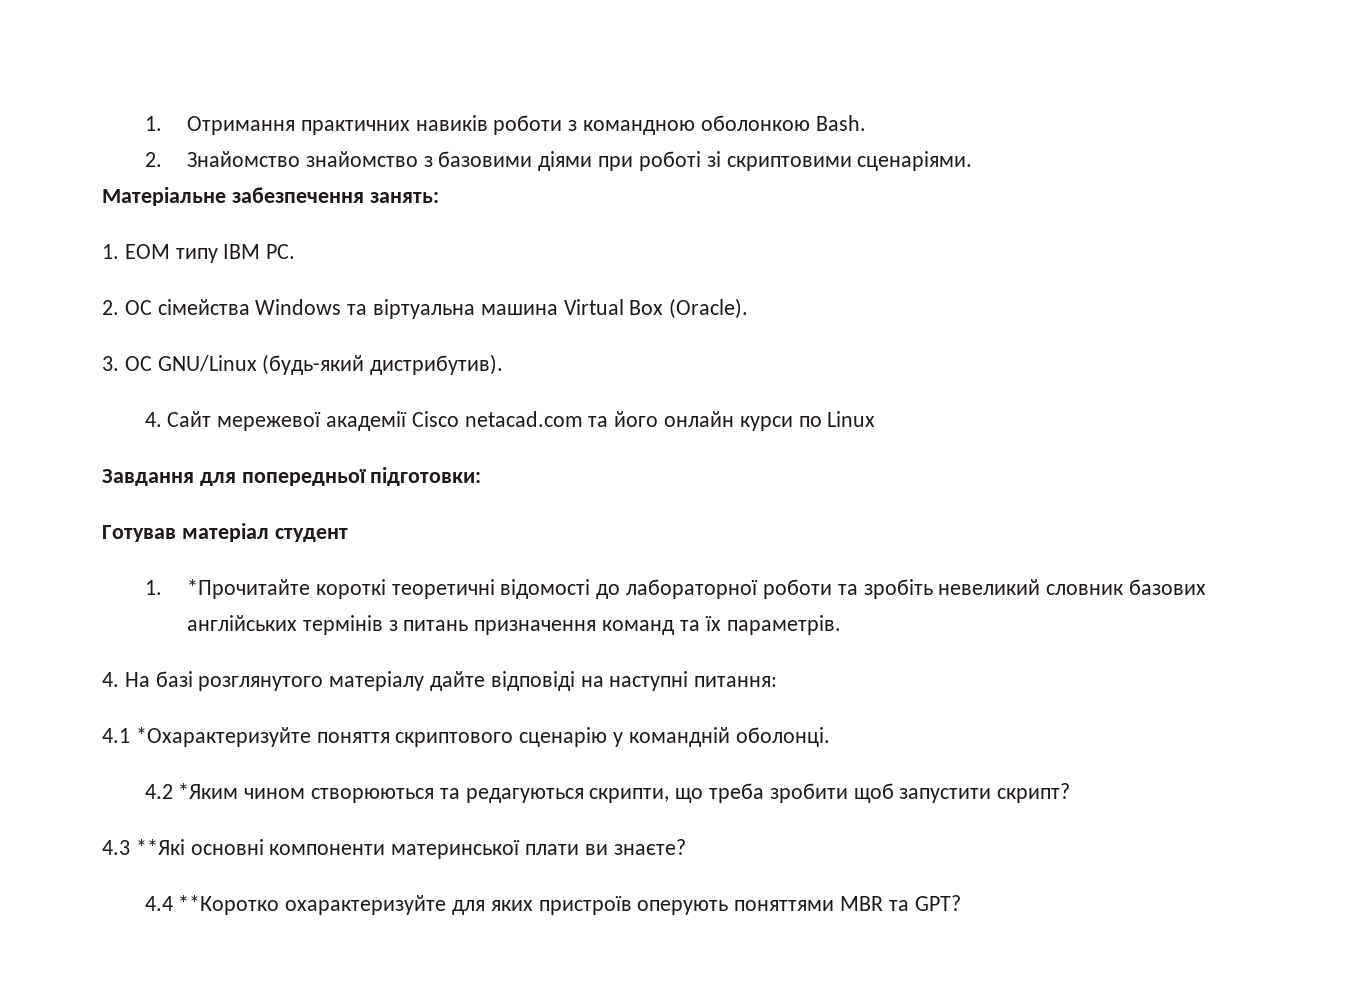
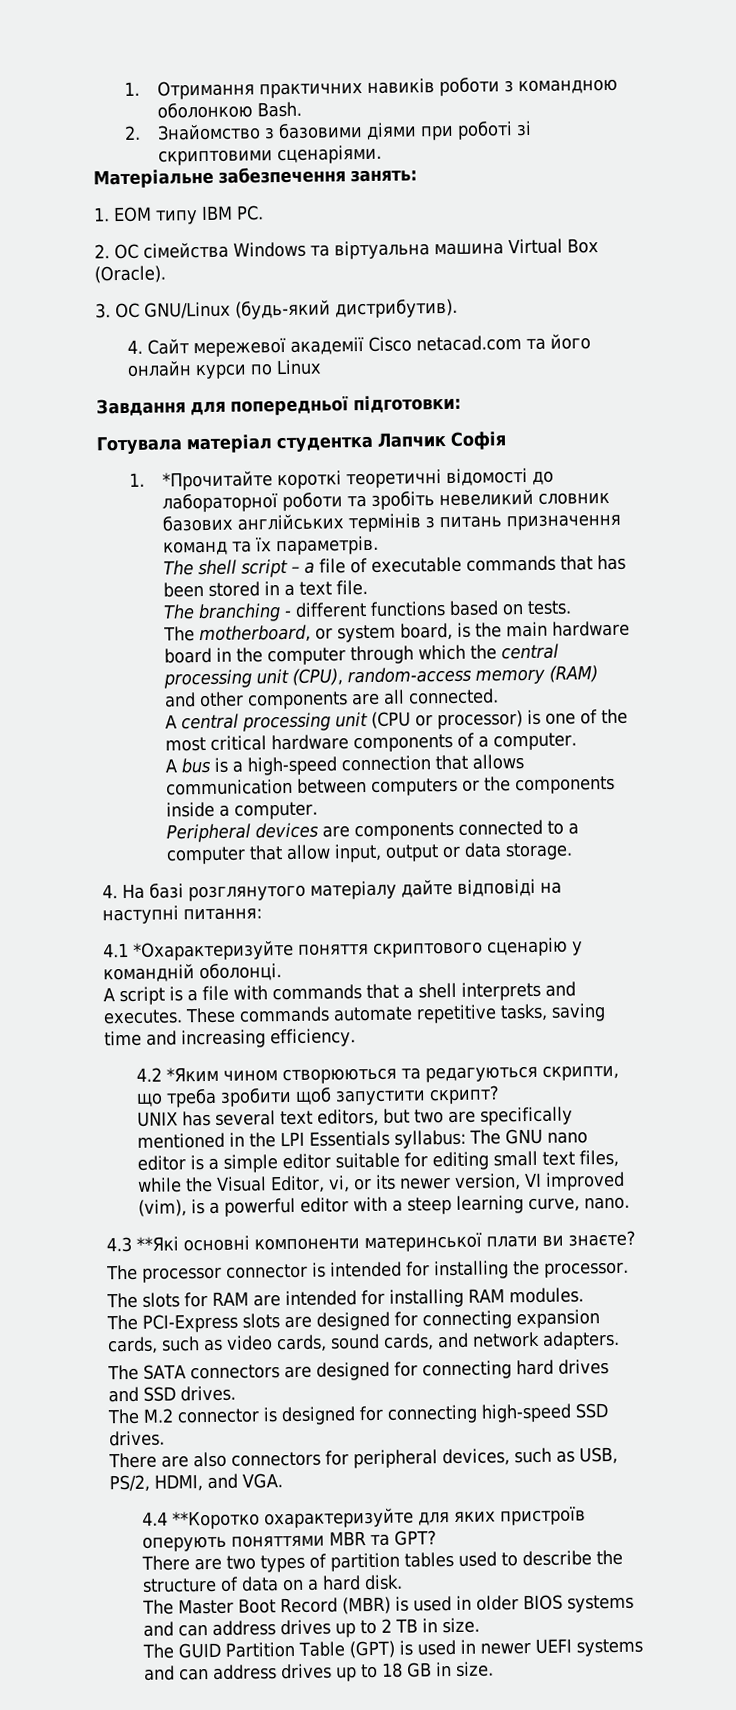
[305,151,418,167] знайомство -> (261, 132) none
[102,523,348,542] Готував матеріал студент -> [96,431,506,455] Готувала матеріал студентка Лапчик Софія
(841, 625) none -> [162,554,626,578] [162,579,368,598] [162,600,572,623] [162,620,630,644] [163,643,559,666] [162,665,598,689] [163,688,499,710] [164,708,628,732] [164,732,577,753] [164,754,524,776] [165,775,615,796] [165,801,318,820] [165,819,579,843] [165,842,573,865] // The shell script – a file of executable commands that has been stored in a text file. // The branching - different functions based on tests. // The motherboard, or system board, is the main hardware board in the computer through which the central processing unit (CPU), random-access memory (RAM) and other components are all connected. // A central processing unit (CPU or processor) is one of the most critical hardware components of a computer. // A bus is a high-speed connection that allows communication between computers or the components inside a computer. // Peripheral devices are components connected to a computer that allow input, output or data storage.
(830, 737) none -> [103,981,576,1006] [103,1003,606,1025] [104,1028,356,1049] // A script is a file with commands that a shell interprets and executes. These commands automate repetitive tasks, saving time and increasing efficiency.
(1071, 793) none -> [137,1106,574,1127] [137,1128,589,1149] [137,1149,620,1173] [137,1171,626,1194] [138,1195,631,1217] // UNIX has several text editors, but two are specifically mentioned in the LPI Essentials syllabus: The GNU nano editor is a simple editor suitable for editing small text files, while the Visual Editor, vi, or its newer version, VI improved (vim), is a powerful editor with a steep learning curve, nano.
(686, 847) none -> [106,1259,629,1283] [106,1287,584,1309] [106,1309,600,1333] [107,1330,620,1355] [107,1359,609,1381] [108,1385,236,1403] [107,1403,608,1426] [109,1430,165,1447] [108,1446,618,1469] [109,1473,283,1493] // The processor connector is intended for installing the processor. // The slots for RAM are intended for installing RAM modules. // The PCI-Express slots are designed for connecting expansion cards, such as video cards, sound cards, and network adapters. // The SATA connectors are designed for connecting hard drives and SSD drives. // The M.2 connector is designed for connecting high-speed SSD drives. // There are also connectors for peripheral devices, such as USB, PS/2, HDMI, and VGA.
(961, 903) none -> [141,1549,624,1573] [142,1574,404,1593] [142,1594,635,1615] [143,1617,481,1638] [142,1638,644,1659] [144,1661,495,1682] // There are two types of partition tables used to describe the structure of data on a hard disk. // The Master Boot Record (MBR) is used in older BIOS systems and can address drives up to 2 TB in size. // The GUID Partition Table (GPT) is used in newer UEFI systems and can address drives up to 18 GB in size.

